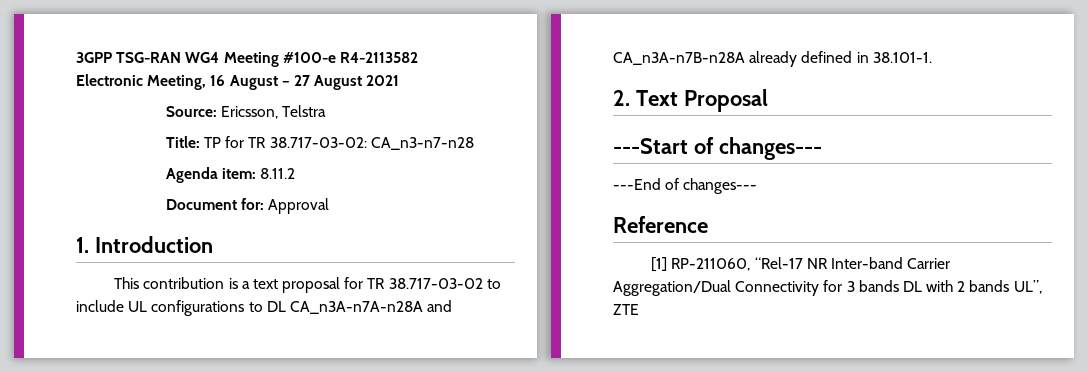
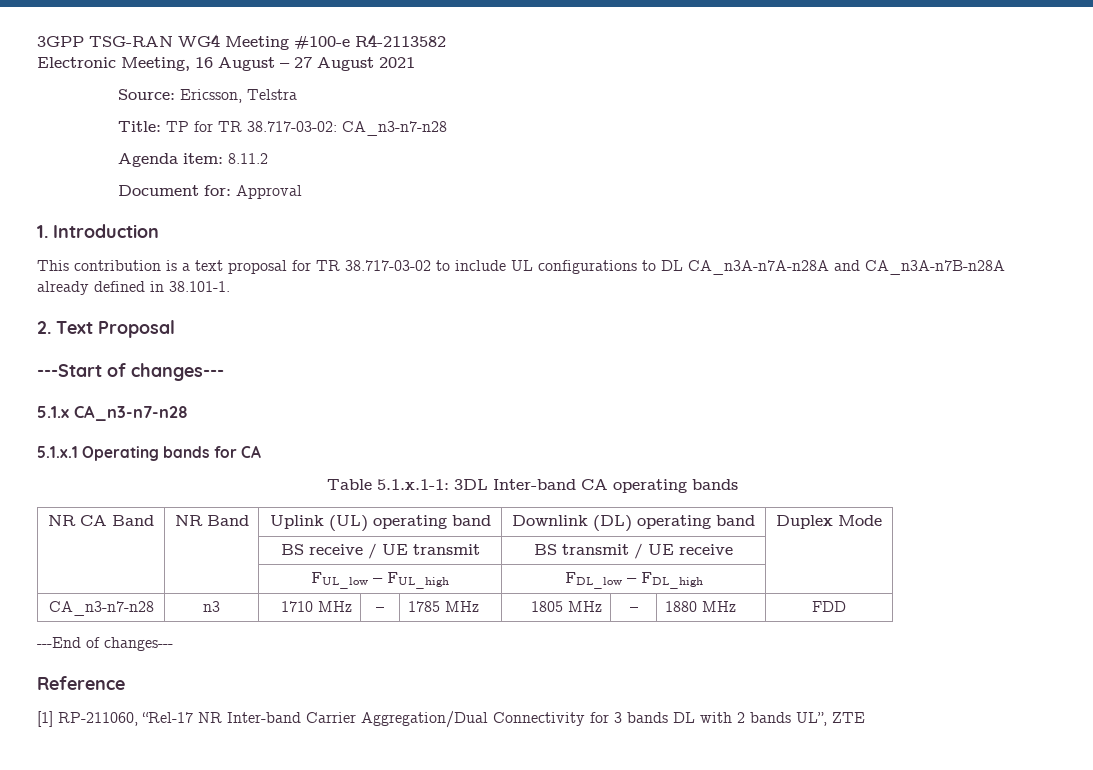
(822, 148) none -> [37,405,188,421] [37,445,261,461] [327,479,738,493] [48,515,154,526] [174,515,249,526] [269,515,491,532] [512,515,755,532] [776,515,882,529] [280,543,480,559] [534,543,733,559] [311,572,449,589] [564,572,703,589] [48,601,154,616] [203,601,220,612] [280,601,352,612] [376,607,384,612] [408,601,480,612] [530,601,602,612] [629,607,638,612] [665,601,737,612] [812,601,846,612] // 5.1.x CA_n3-n7-n28 // 5.1.x.1 Operating bands for CA // Table 5.1.x.1-1: 3DL Inter-band CA operating bands // NR CA Band | NR Band | Uplink (UL) operating band | Downlink (DL) operating band | Duplex Mode // | | BS receive / UE transmit | BS transmit / UE receive | // | | FUL_low – FUL_high | FDL_low – FDL_high | // CA_n3-n7-n28 | n3 | 1710 MHz | – | 1785 MHz | 1805 MHz | – | 1880 MHz | FDD

